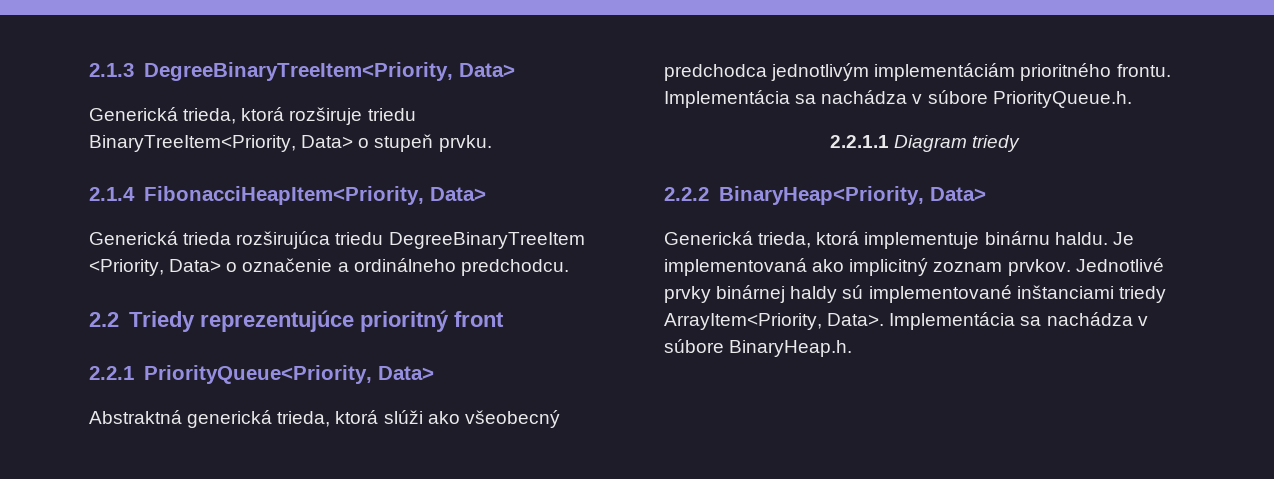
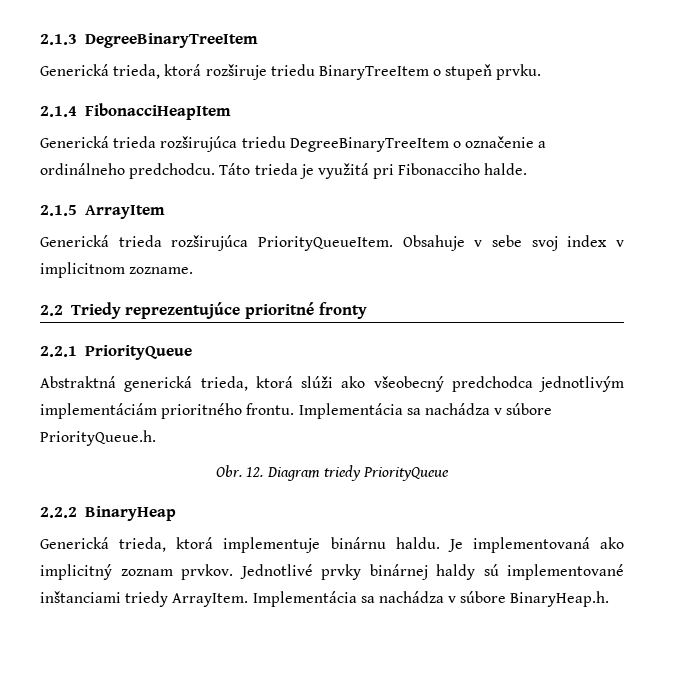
[143,62,515,81] DegreeBinaryTreeItem<Priority, Data> -> [84,33,258,48] DegreeBinaryTreeItem
[89,135,354,152] BinaryTreeItem<Priority, Data> -> [318,65,429,80] BinaryTreeItem
[143,186,486,205] FibonacciHeapItem<Priority, Data> -> [84,103,231,120] FibonacciHeapItem
[89,259,222,276] <Priority, Data> -> (449, 144) none
(569, 267) none -> [219,163,528,179] [40,205,165,219] [40,235,624,251] [40,262,194,278] Táto trieda je využitá pri Fibonacciho halde. // 2.1.5 ArrayItem // Generická trieda rozširujúca PriorityQueueItem. Obsahuje v sebe svoj index v implicitnom zozname.
[359,310,504,332] prioritný front -> [244,302,367,319] prioritné fronty
[143,365,434,384] PriorityQueue<Priority, Data> -> [84,345,192,360] PriorityQueue
[829,135,889,148] 2.2.1.1 -> [216,465,264,477] Obr. 12.
(1021, 143) none -> [362,467,449,481] PriorityQueue
[718,186,986,205] BinaryHeap<Priority, Data> -> [84,506,176,521] BinaryHeap
[664,313,885,330] ArrayItem<Priority, Data>. -> [172,593,249,607] ArrayItem.

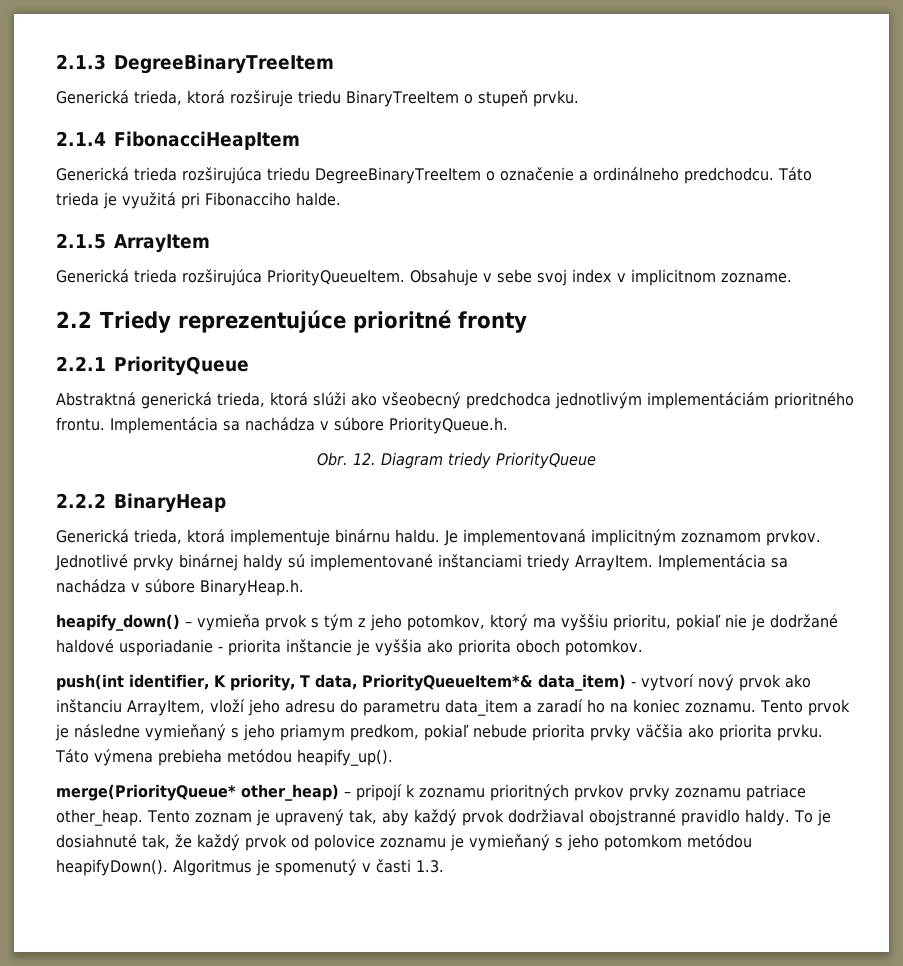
[600,537,624,549] [40,564,173,580] ako implicitný zoznam -> [591,529,761,546] implicitným zoznamom
(610, 599) none -> [56,614,838,631] [56,639,643,656] [56,674,811,691] [56,699,850,716] [55,724,823,741] [55,749,393,766] [56,784,806,801] [56,809,831,826] [56,834,752,851] [56,859,444,876] // heapify_down() – vymieňa prvok s tým z jeho potomkov, ktorý ma vyššiu prioritu, pokiaľ nie je dodržané haldové usporiadanie - priorita inštancie je vyššia ako priorita oboch potomkov. // push(int identifier, K priority, T data, PriorityQueueItem*& data_item) - vytvorí nový prvok ako inštanciu ArrayItem, vloží jeho adresu do parametru data_item a zaradí ho na koniec zoznamu. Tento prvok je následne vymieňaný s jeho priamym predkom, pokiaľ nebude priorita prvky väčšia ako priorita prvku. Táto výmena prebieha metódou heapify_up(). // merge(PriorityQueue* other_heap) – pripojí k zoznamu prioritných prvkov prvky zoznamu patriace other_heap. Tento zoznam je upravený tak, aby každý prvok dodržiaval obojstranné pravidlo haldy. To je dosiahnuté tak, že každý prvok od polovice zoznamu je vymieňaný s jeho potomkom metódou heapifyDown(). Algoritmus je spomenutý v časti 1.3.

